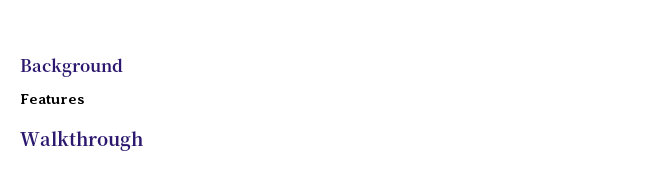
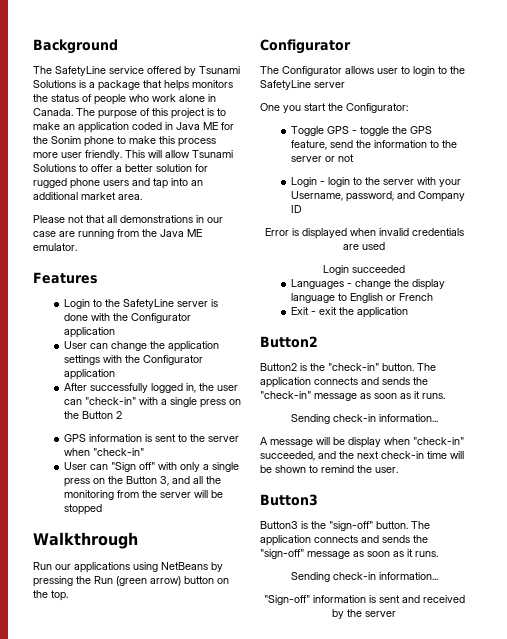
[20,94,84,104] [20,130,143,151] Features // Walkthrough -> [33,66,240,76] [33,80,233,91] [33,94,216,105] [33,108,226,119] [33,122,234,133] [33,136,216,147] [33,150,233,160] [33,164,208,172] [33,178,203,189] [33,192,142,200] [33,215,223,223] [33,229,202,239] [33,243,77,251] [33,272,98,284] [63,299,218,309] [63,313,191,323] [63,327,115,338] [63,341,219,352] [63,355,203,365] [63,369,115,380] [63,383,238,393] [63,397,241,408] [63,411,122,419] [63,434,239,442] [63,448,144,456] [63,462,239,472] [63,476,221,487] [63,490,223,500] [63,504,102,515] [33,532,138,549] [33,562,223,573] [33,576,229,587] [33,590,68,601] [260,39,351,54] [260,66,465,76] [260,80,345,90] [260,103,408,113] [290,126,432,136] [290,140,457,150] [290,154,354,162] [290,177,461,187] [290,191,465,202] [290,205,302,213] [264,228,464,239] [343,242,385,250] [323,265,405,275] [290,279,445,290] [290,293,433,303] [290,307,408,318] [260,336,318,348] [260,363,436,371] [260,377,428,388] [260,391,445,401] [290,414,438,424] [260,437,464,448] [260,451,464,461] [260,465,398,473] [260,494,318,506] [260,521,430,531] [260,535,428,546] [260,549,438,559] [290,572,438,582] [263,595,465,605] [332,609,396,619] The SafetyLine service offered by Tsunami Solutions is a package that helps monitors the status of people who work alone in Canada. The purpose of this project is to make an application coded in Java ME for the Sonim phone to make this process more user friendly. This will allow Tsunami Solutions to offer a better solution for rugged phone users and tap into an additional market area. // Please not that all demonstrations in our case are running from the Java ME emulator. // Features // Login to the SafetyLine server is done with the Configurator application // User can change the application settings with the Configurator application // After successfully logged in, the user can "check-in" with a single press on the Button 2 // GPS information is sent to the server when "check-in" // User can "Sign off" with only a single press on the Button 3, and all the monitoring from the server will be stopped // Walkthrough // Run our applications using NetBeans by pressing the Run (green arrow) button on the top. // Configurator // The Configurator allows user to login to the SafetyLine server // One you start the Configurator: // Toggle GPS - toggle the GPS feature, send the information to the server or not // Login - login to the server with your Username, password, and Company ID // Error is displayed when invalid credentials are used // Login succeeded // Languages - change the display language to English or French // Exit - exit the application // Button2 // Button2 is the "check-in" button. The application connects and sends the "check-in" message as soon as it runs. // Sending check-in information... // A message will be display when "check-in" succeeded, and the next check-in time will be shown to remind the user. // Button3 // Button3 is the "sign-off" button. The application connects and sends the "sign-off" message as soon as it runs. // Sending check-in information... // "Sign-off" information is sent and received by the server

